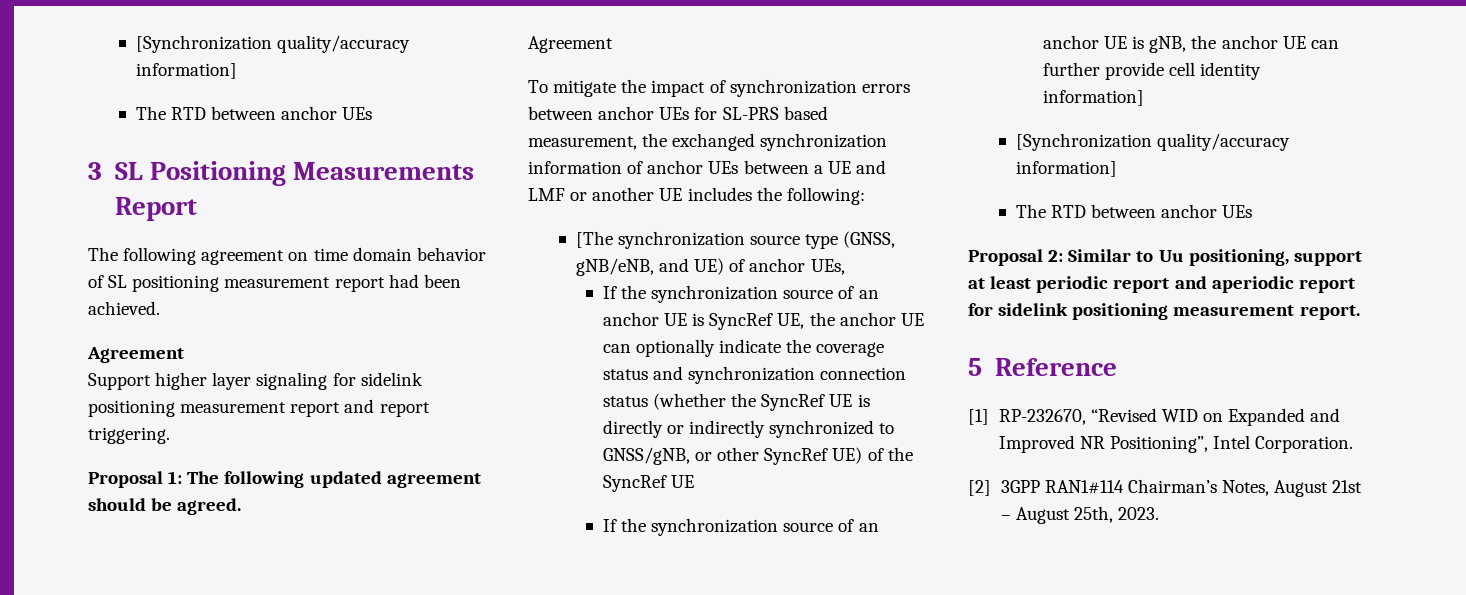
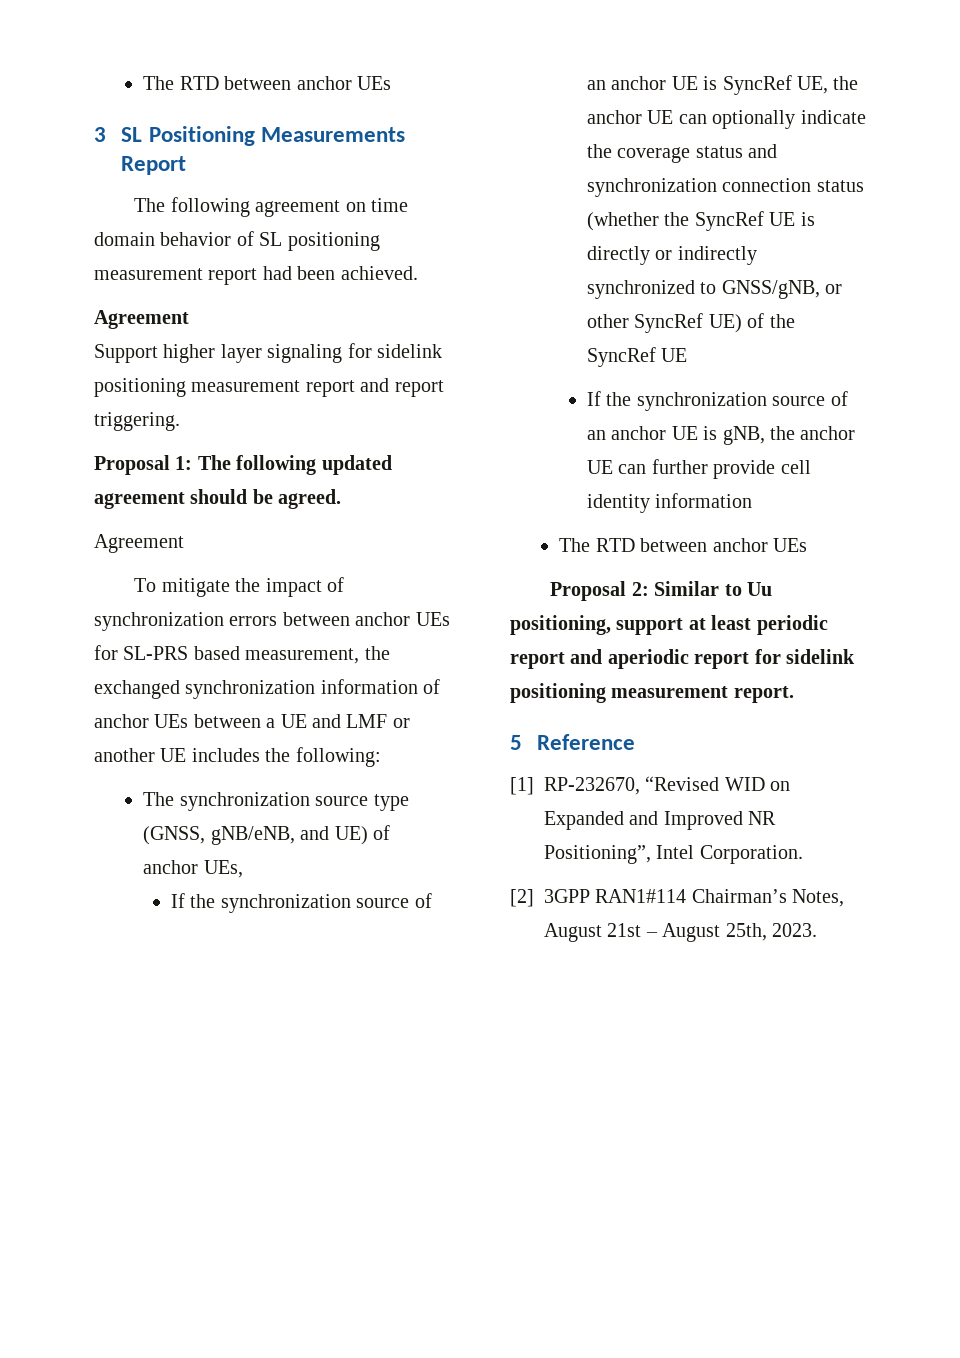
[135,35,411,53] [135,63,237,79] [Synchronization quality/accuracy information] // -> (143, 83) none
[575,231,613,248] [The -> [143,792,175,806] The
[1042,90,1144,106] [1015,133,1291,151] [1015,161,1117,177] information] // [Synchronization quality/accuracy information] -> [655,493,753,508] information

